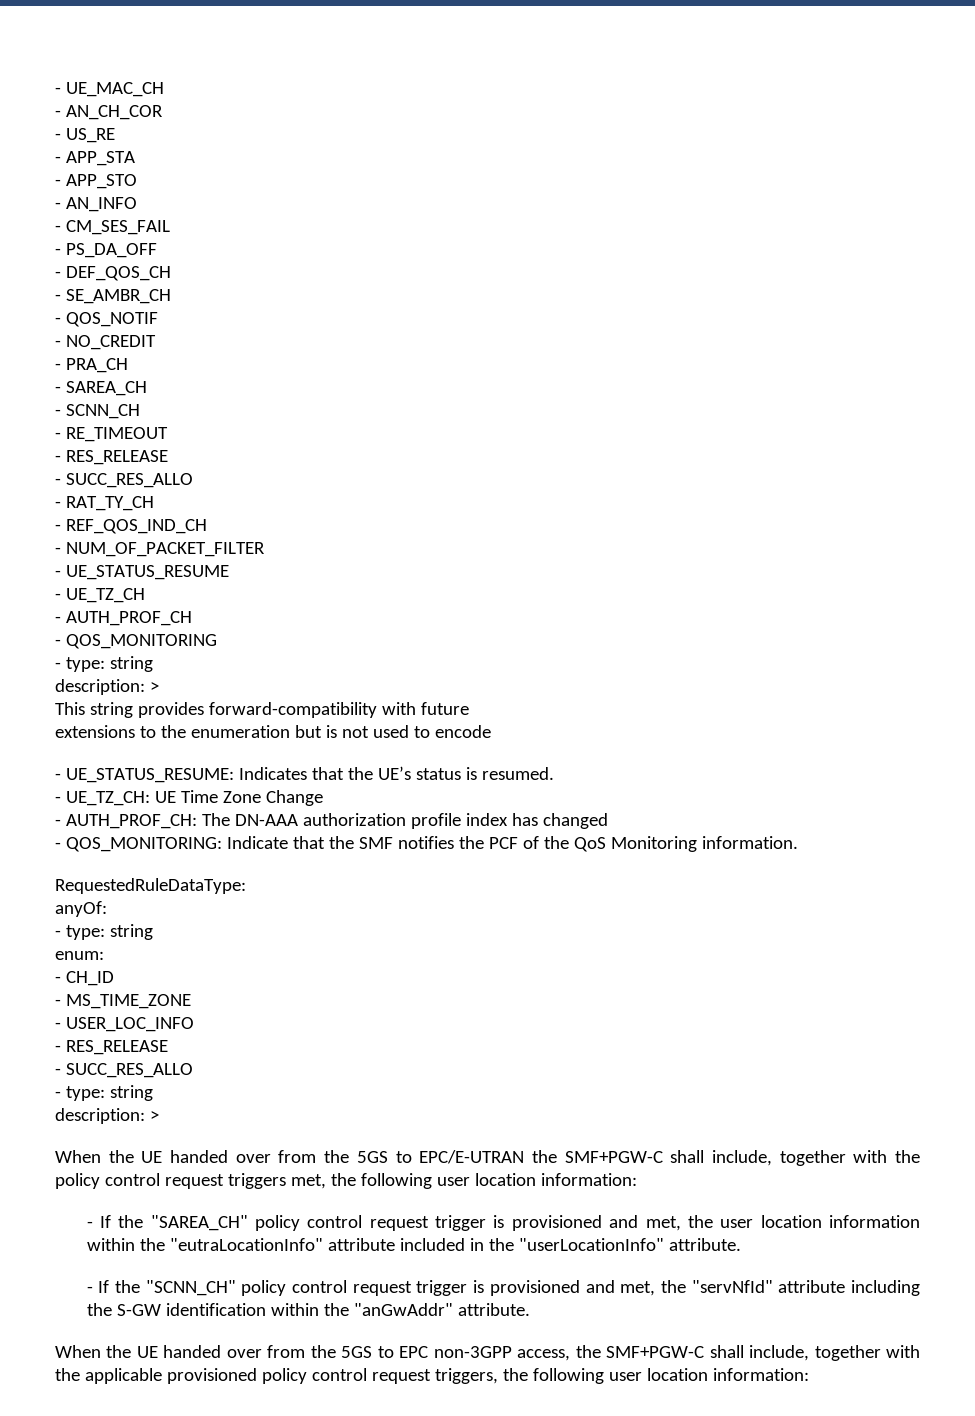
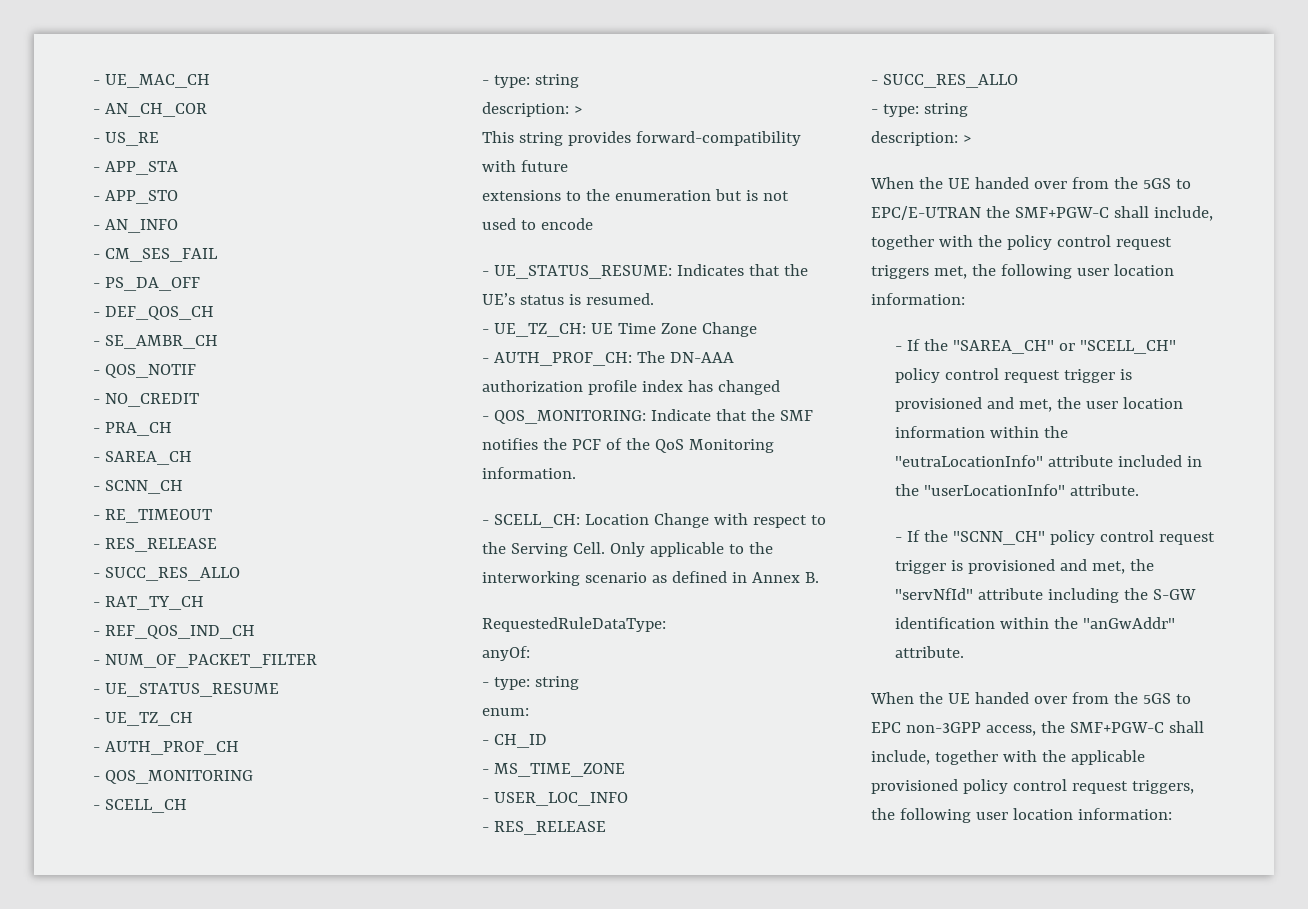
(217, 641) none -> [93,799,187,813] // - SCELL_CH
(798, 842) none -> [482,513,826,528] [482,542,773,557] [482,571,819,586] // - SCELL_CH: Location Change with respect to the Serving Cell. Only applicable to the interworking scenario as defined in Annex B.
(248, 1223) none -> [1059,340,1177,354] or "SCELL_CH"

